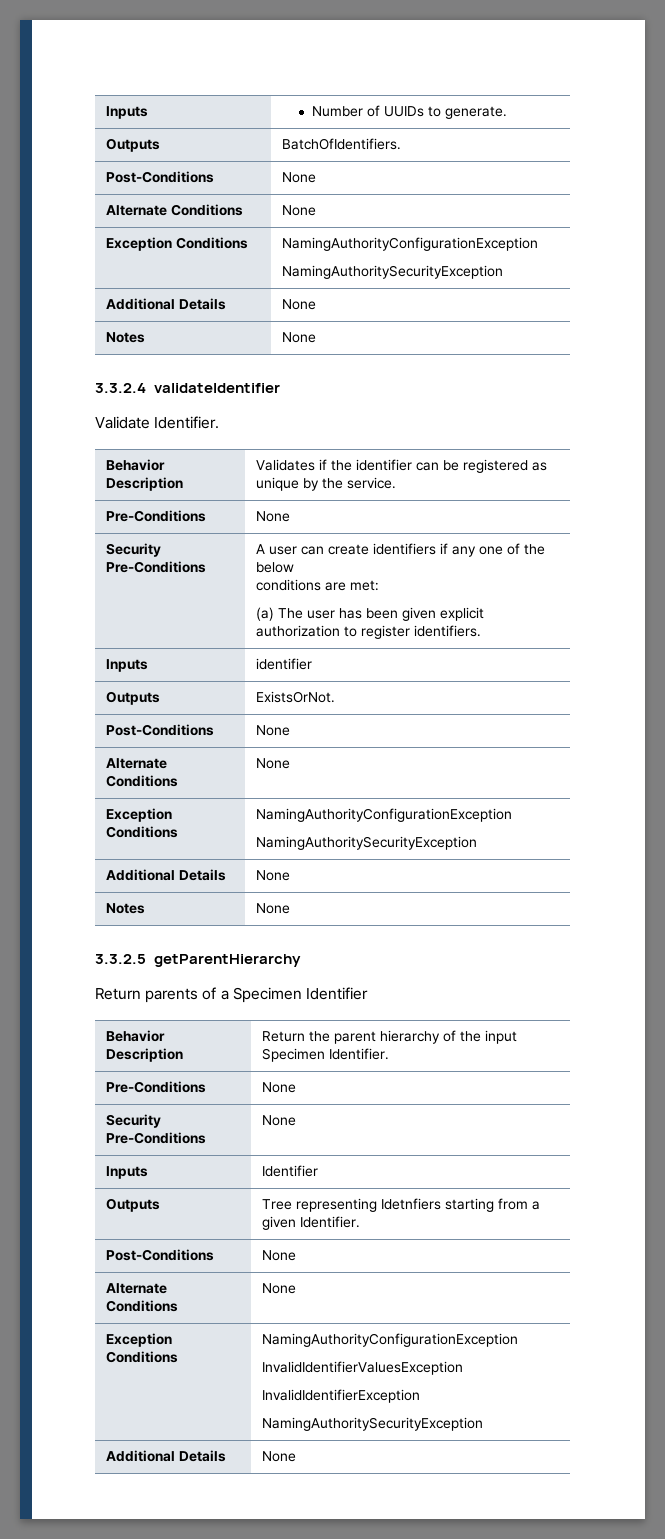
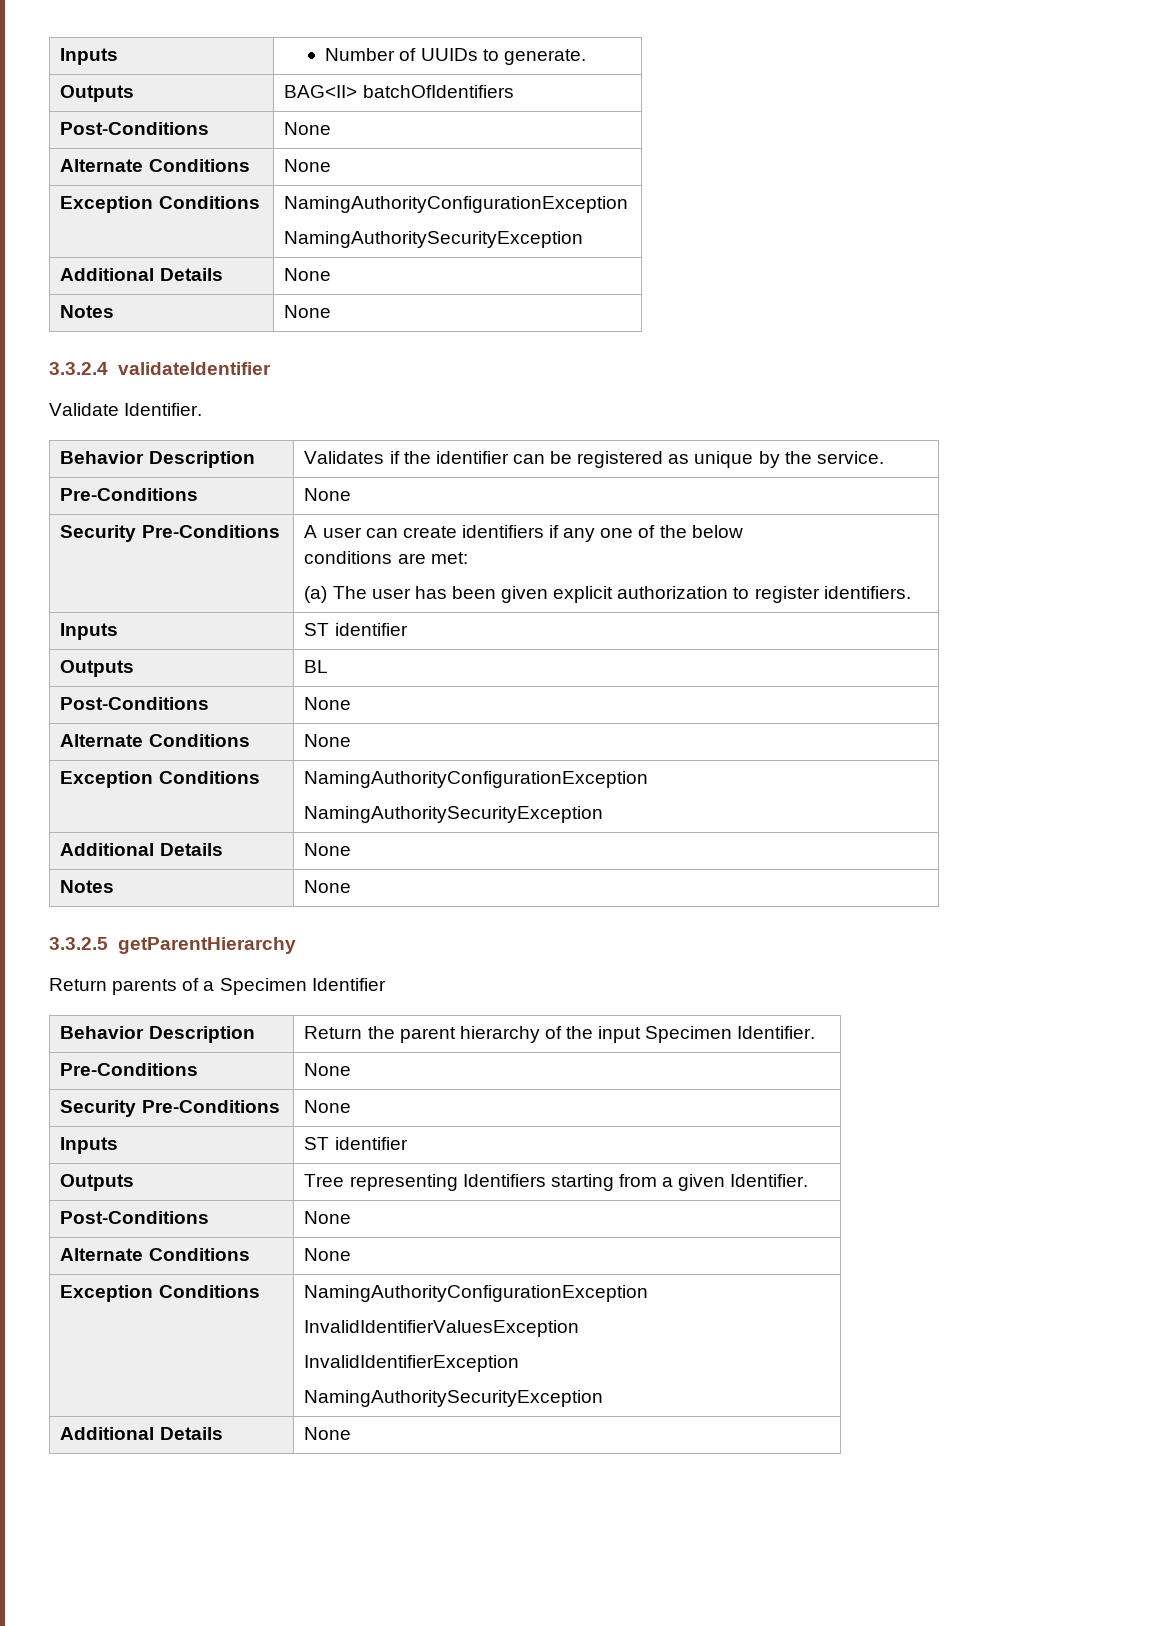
[281,138,401,150] BatchOfIdentifiers. -> [284,85,514,98] BAG<II> batchOfIdentifiers
[255,658,312,670] [105,691,160,705] [255,691,335,703] identifier // Outputs | ExistsOrNot. -> [304,623,408,636] [60,660,135,677] [304,660,329,673] ST identifier // Outputs | BL
[261,1165,318,1177] Identifier -> [304,1137,408,1150] ST identifier
[380,1198,441,1210] Idetnfiers -> [462,1174,546,1187] Identifiers

